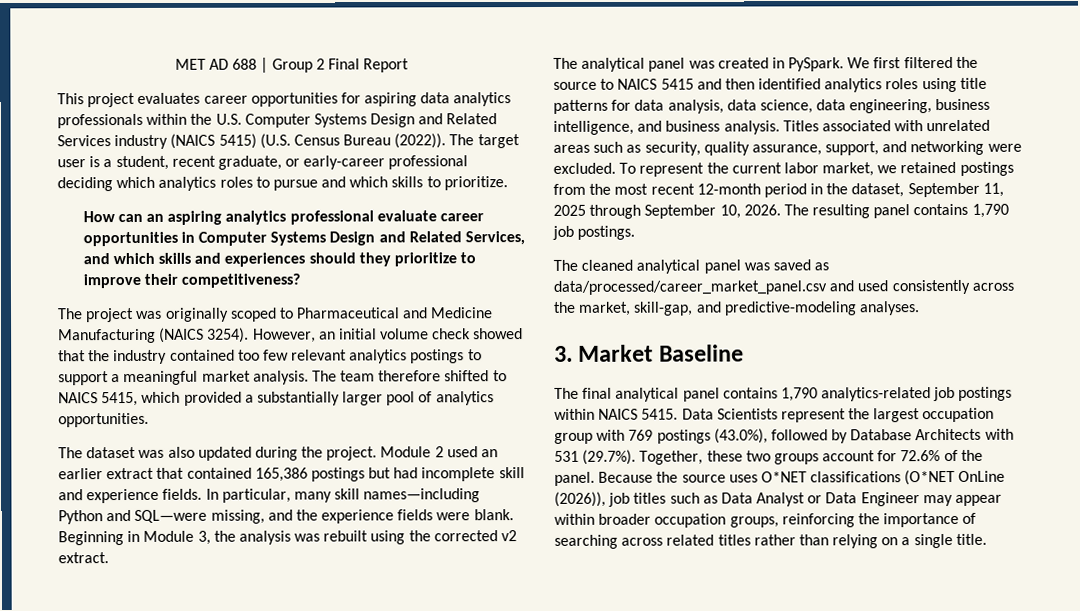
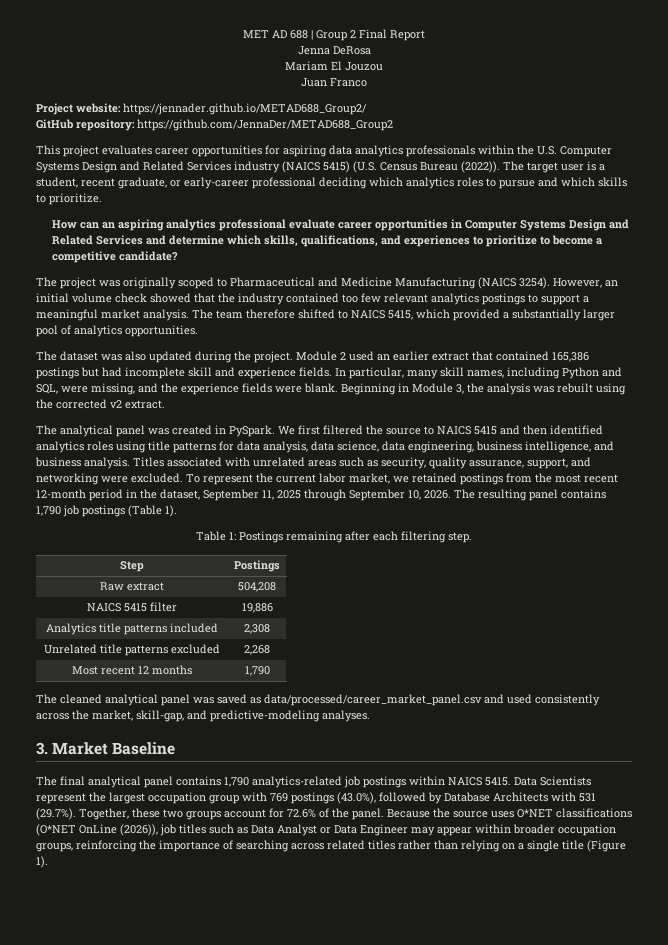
(410, 65) none -> [297,46,371,55] [285,61,383,71] [301,78,367,87] [36,103,367,115] [36,119,393,131] // Jenna DeRosa // Mariam El Jouzou // Juan Franco // Project website: https://jennader.github.io/METAD688_Group2/ // GitHub repository: https://github.com/JennaDer/METAD688_Group2
[464,231,525,246] [82,252,477,267] [82,273,301,289] Services, and which skills and experiences should they prioritize to improve their competitiveness? -> [96,235,603,247] [52,251,179,263] Services and determine which skills, qualifications, and experiences to prioritize to become a competitive candidate?
[363,488,481,503] [58,509,208,525] names—including Python and SQL—were -> [467,367,622,379] [36,384,88,394] names, including Python and SQL, were
[577,225,636,240] postings. -> [82,505,177,517] [196,531,472,543] [120,561,144,572] [234,560,280,572] [100,582,164,591] [238,582,276,592] [87,602,177,612] [241,603,273,613] [46,623,218,635] [244,624,270,634] [44,644,220,656] [244,645,270,655] [72,665,192,675] [244,666,270,676] postings (Table 1). // Table 1: Postings remaining after each filtering step. // Step | Postings // Raw extract | 504,208 // NAICS 5415 filter | 19,886 // Analytics title patterns included | 2,308 // Unrelated title patterns excluded | 2,268 // Most recent 12 months | 1,790
[955,533,987,545] title. -> [562,840,626,852] [36,856,48,868] title (Figure 1).

